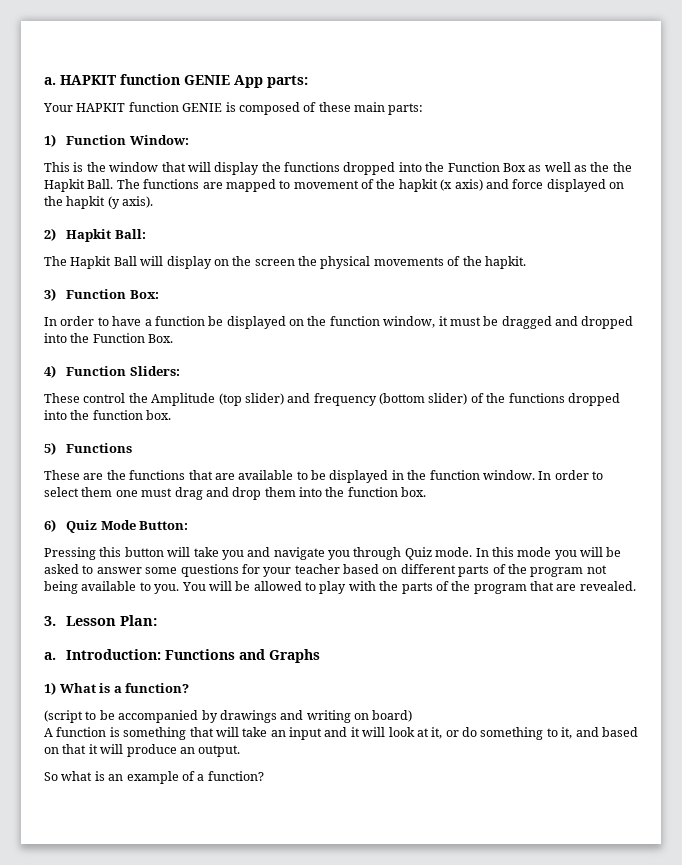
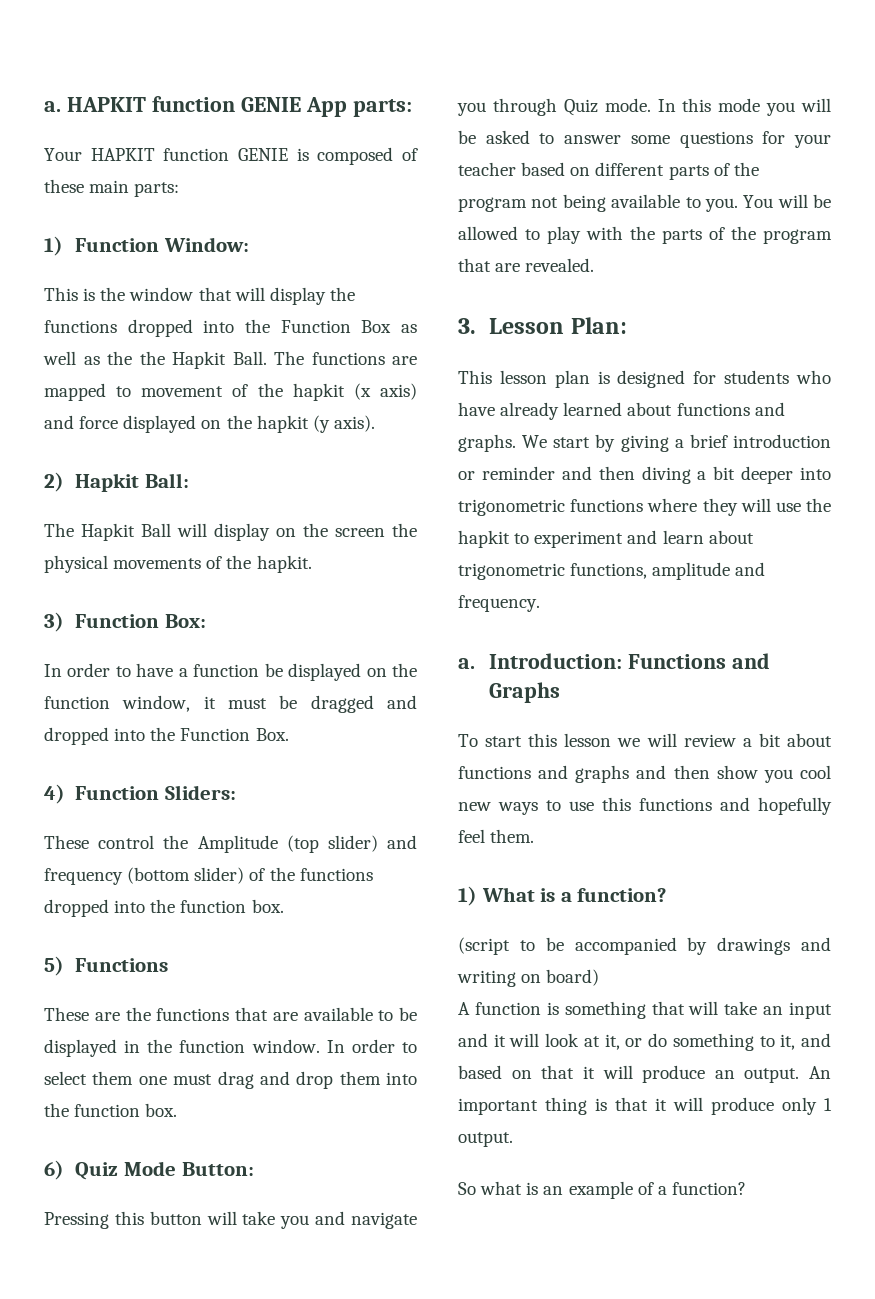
(158, 620) none -> [458,370,831,388] [458,402,785,420] [458,434,831,452] [458,466,831,484] [458,498,831,516] [458,530,754,548] [458,562,766,580] [458,595,540,612] // This lesson plan is designed for students who have already learned about functions and graphs. We start by giving a brief introduction or reminder and then diving a bit deeper into trigonometric functions where they will use the hapkit to experiment and learn about trigonometric functions, amplitude and frequency.
(321, 656) none -> [458,733,832,747] [458,765,831,783] [458,797,832,815] [458,829,535,843] // To start this lesson we will review a bit about functions and graphs and then show you cool new ways to use this functions and hopefully feel them.
(241, 751) none -> [809,1066,831,1079] [458,1097,832,1115] [458,1132,513,1147] An important thing is that it will produce only 1 output.

